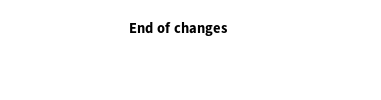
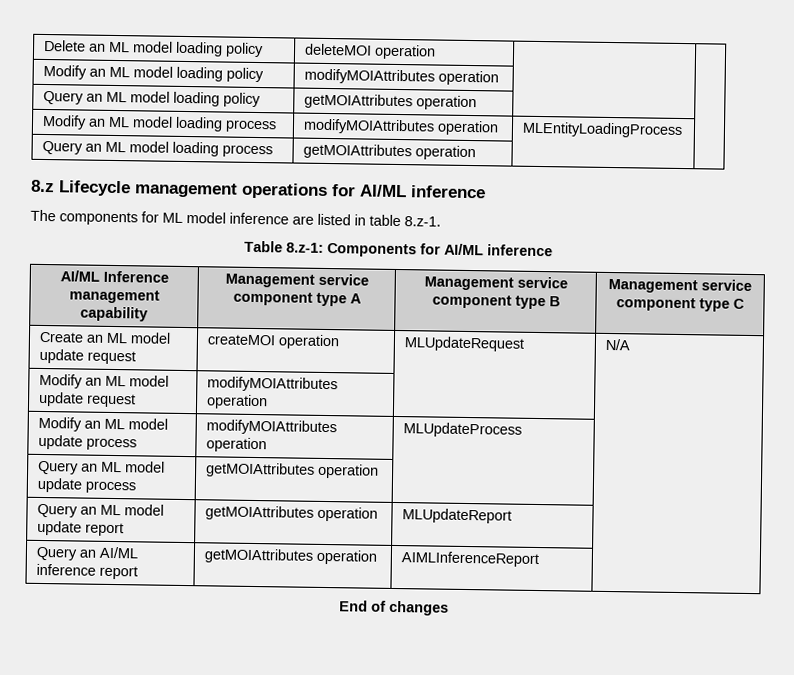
(129, 28) none -> [44,39,265,58] [304,43,437,60] [43,64,265,83] [304,68,500,86] [43,90,262,108] [304,93,478,111] [42,114,278,133] [303,118,500,136] [522,121,684,139] [42,140,274,158] [303,143,477,161] [31,179,486,199] [30,209,441,227] [244,240,553,258] [59,270,169,283] [68,289,160,304] [80,306,148,322] [224,273,369,288] [232,291,362,307] [423,276,568,291] [431,294,560,310] [608,278,752,294] [616,297,745,312] [39,331,172,344] [39,348,137,365] [207,334,341,350] [404,336,526,352] [605,338,631,351] [39,373,170,389] [38,391,137,408] [207,376,339,393] [206,394,269,410] [38,416,169,432] [38,434,138,451] [206,419,338,436] [206,437,268,453] [403,422,523,438] [38,460,166,475] [37,477,137,494] [206,462,380,479] [37,503,165,518] [37,520,125,537] [205,505,379,522] [402,508,513,524] [36,546,140,561] [36,563,139,580] [204,548,378,565] [401,551,540,568] Delete an ML model loading policy | deleteMOI operation | | // Modify an ML model loading policy | modifyMOIAttributes operation | | // Query an ML model loading policy | getMOIAttributes operation | | // Modify an ML model loading process | modifyMOIAttributes operation | MLEntityLoadingProcess | // Query an ML model loading process | getMOIAttributes operation | | // 8.z Lifecycle management operations for AI/ML inference // The components for ML model inference are listed in table 8.z-1. // Table 8.z-1: Components for AI/ML inference // AI/ML Inference management capability | Management service component type A | Management service component type B | Management service component type C // Create an ML model update request | createMOI operation | MLUpdateRequest | N/A // Modify an ML model update request | modifyMOIAttributes operation | | // Modify an ML model update process | modifyMOIAttributes operation | MLUpdateProcess | // Query an ML model update process | getMOIAttributes operation | | // Query an ML model update report | getMOIAttributes operation | MLUpdateReport | // Query an AI/ML inference report | getMOIAttributes operation | AIMLInferenceReport | //

